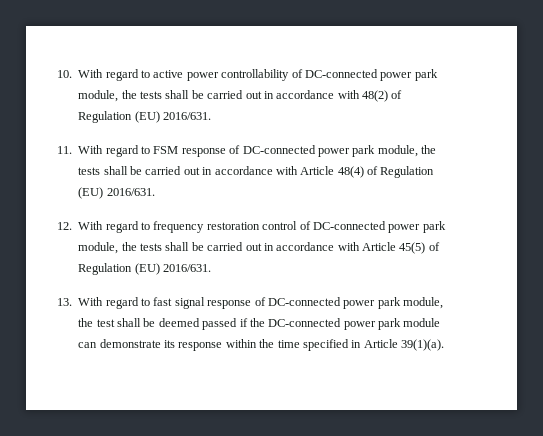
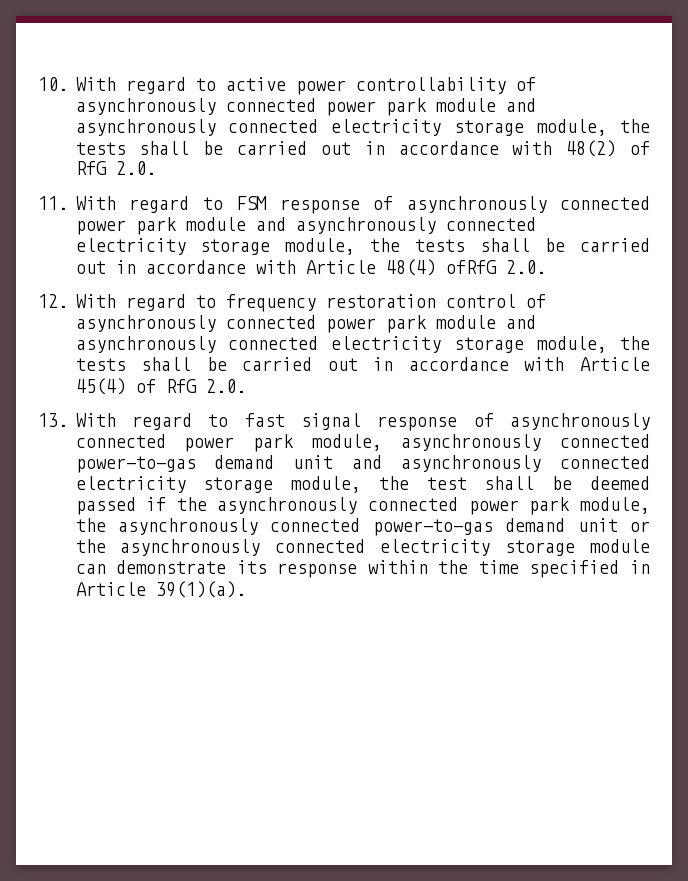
[304,69,438,81] DC-connected power park -> [75,98,536,116] [75,119,525,136] asynchronously connected power park module and asynchronously connected electricity storage
[78,111,211,123] Regulation (EU) 2016/631. -> [75,161,156,175] RfG 2.0.
[242,145,376,157] DC-connected power park -> [406,196,650,213] [75,217,536,235] [75,238,271,255] asynchronously connected power park module and asynchronously connected electricity storage
[367,166,435,178] [78,187,155,199] of Regulation (EU) 2016/631. -> [445,260,546,274] ofRfG 2.0.
[312,221,446,233] DC-connected power park -> [75,315,536,333] [75,336,525,353] asynchronously connected power park module and asynchronously connected electricity storage
[399,242,440,254] [78,263,211,275] 45(5) of Regulation (EU) 2016/631. -> [75,378,246,395] 45(4) of RfG 2.0.
[267,297,443,309] DC-connected power park module, -> [509,413,650,430] [75,434,650,452] [75,455,650,473] [75,476,362,493] asynchronously connected power park module, asynchronously connected power-to-gas demand unit and asynchronously connected electricity storage module,
[268,318,401,330] DC-connected power park -> [217,497,650,515] [75,518,650,536] [75,539,576,556] asynchronously connected power park module, the asynchronously connected power-to-gas demand unit or the asynchronously connected electricity storage

